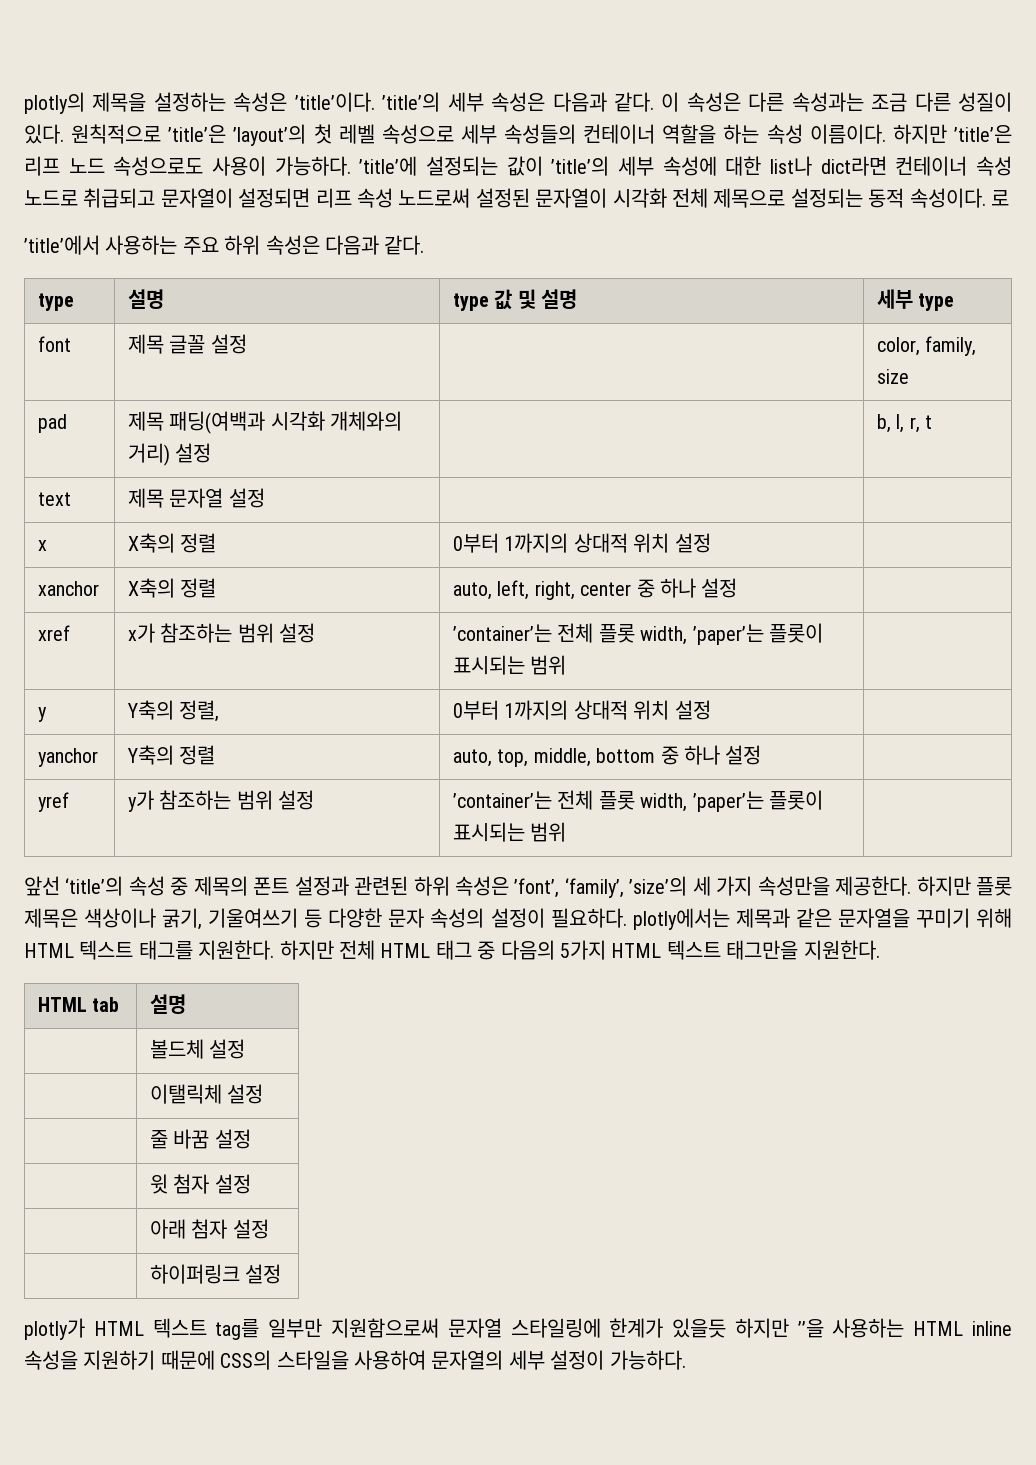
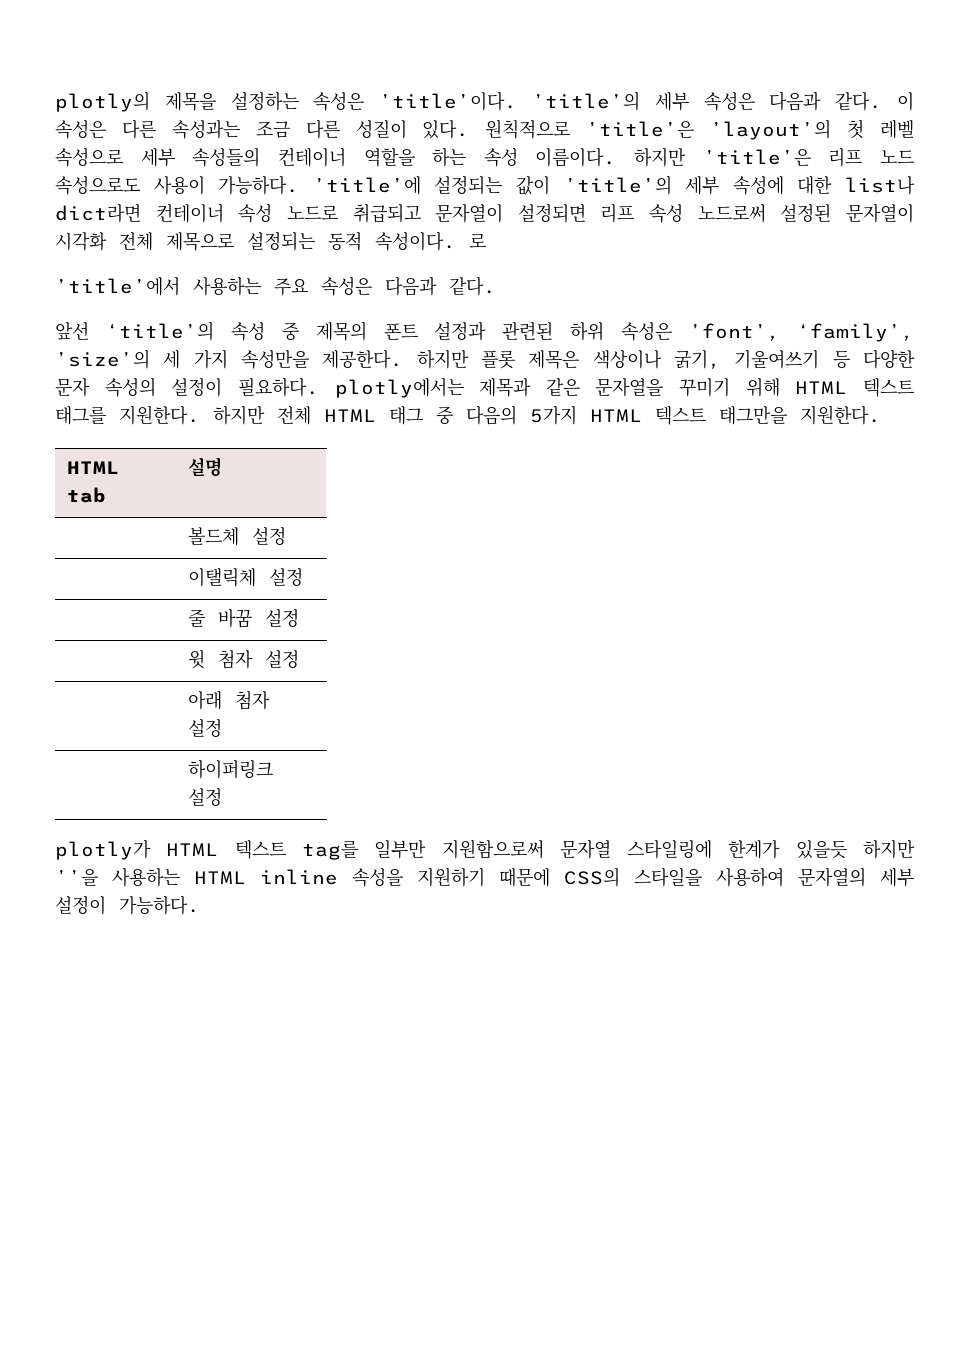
[224,235,425,255] [38,293,75,311] [128,289,165,309] [453,289,578,311] [877,289,955,311] [38,336,72,352] [128,334,247,354] [877,336,977,356] [877,369,910,384] [38,414,68,433] [128,411,403,434] [128,443,212,466] [877,414,933,433] [38,492,72,506] [128,488,265,508] [38,540,48,551] [128,533,217,553] [453,533,711,553] [38,581,100,596] [128,578,217,598] [453,578,738,600] [38,625,71,641] [128,623,316,643] [453,623,824,645] [453,655,567,675] [38,707,48,722] [127,700,220,722] [453,700,711,720] [38,748,99,767] [127,745,216,765] [453,745,762,767] [38,792,70,812] [128,790,315,812] [453,790,824,812] [453,822,567,842] 하위 속성은 다음과 같다. // type | 설명 | type 값 및 설명 | 세부 type // font | 제목 글꼴 설정 | | color, family, size // pad | 제목 패딩(여백과 시각화 개체와의 거리) 설정 | | b, l, r, t // text | 제목 문자열 설정 | | // x | X축의 정렬 | 0부터 1까지의 상대적 위치 설정 | // xanchor | X축의 정렬 | auto, left, right, center 중 하나 설정 | // xref | x가 참조하는 범위 설정 | ’container’는 전체 플롯 width, ’paper’는 플롯이 표시되는 범위 | // y | Y축의 정렬, | 0부터 1까지의 상대적 위치 설정 | // yanchor | Y축의 정렬 | auto, top, middle, bottom 중 하나 설정 | // yref | y가 참조하는 범위 설정 | ’container’는 전체 플롯 width, ’paper’는 플롯이 표시되는 범위 | -> [321,276,496,296] 속성은 다음과 같다.

